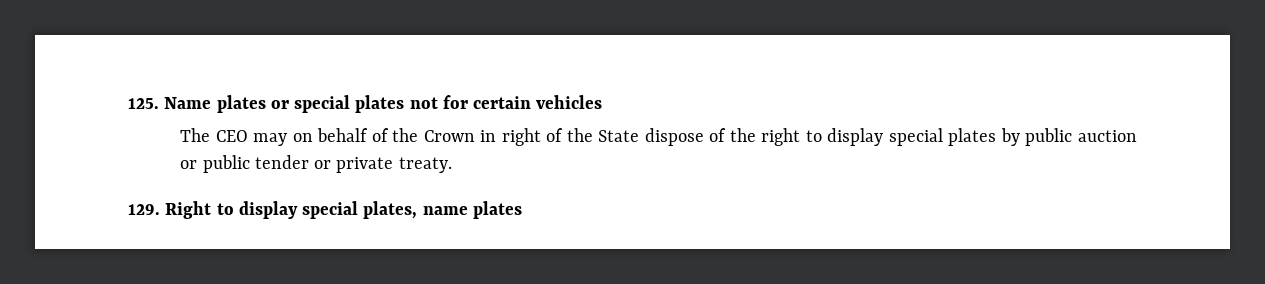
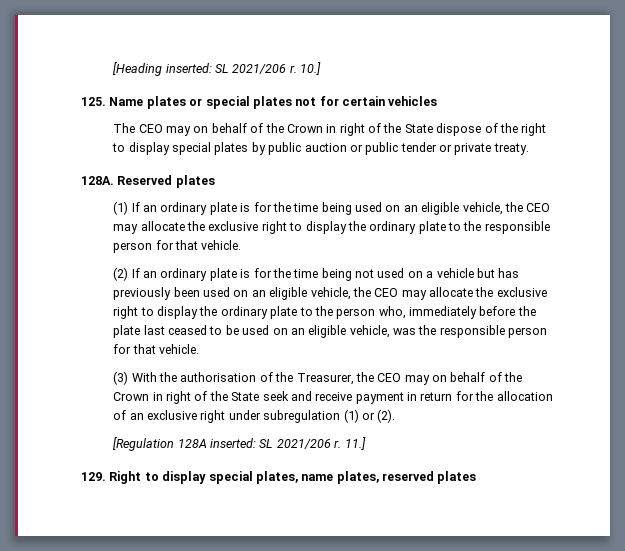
(128, 103) none -> [113,62,322,76] [Heading inserted: SL 2021/206 r. 10.] //
(452, 165) none -> [81,175,215,188] [113,201,551,215] [113,221,550,234] [113,240,242,253] [113,267,520,281] [113,287,547,300] [113,306,536,319] [113,325,548,338] [113,344,200,354] [113,371,523,385] [113,391,553,404] [113,409,396,423] [113,437,366,451] // 128A. Reserved plates // (1) If an ordinary plate is for the time being used on an eligible vehicle, the CEO may allocate the exclusive right to display the ordinary plate to the responsible person for that vehicle. // (2) If an ordinary plate is for the time being not used on a vehicle but has previously been used on an eligible vehicle, the CEO may allocate the exclusive right to display the ordinary plate to the person who, immediately before the plate last ceased to be used on an eligible vehicle, was the responsible person for that vehicle. // (3) With the authorisation of the Treasurer, the CEO may on behalf of the Crown in right of the State seek and receive payment in return for the allocation of an exclusive right under subregulation (1) or (2). // [Regulation 128A inserted: SL 2021/206 r. 11.]
(468, 210) none -> [336,471,434,484] plates, reserved

